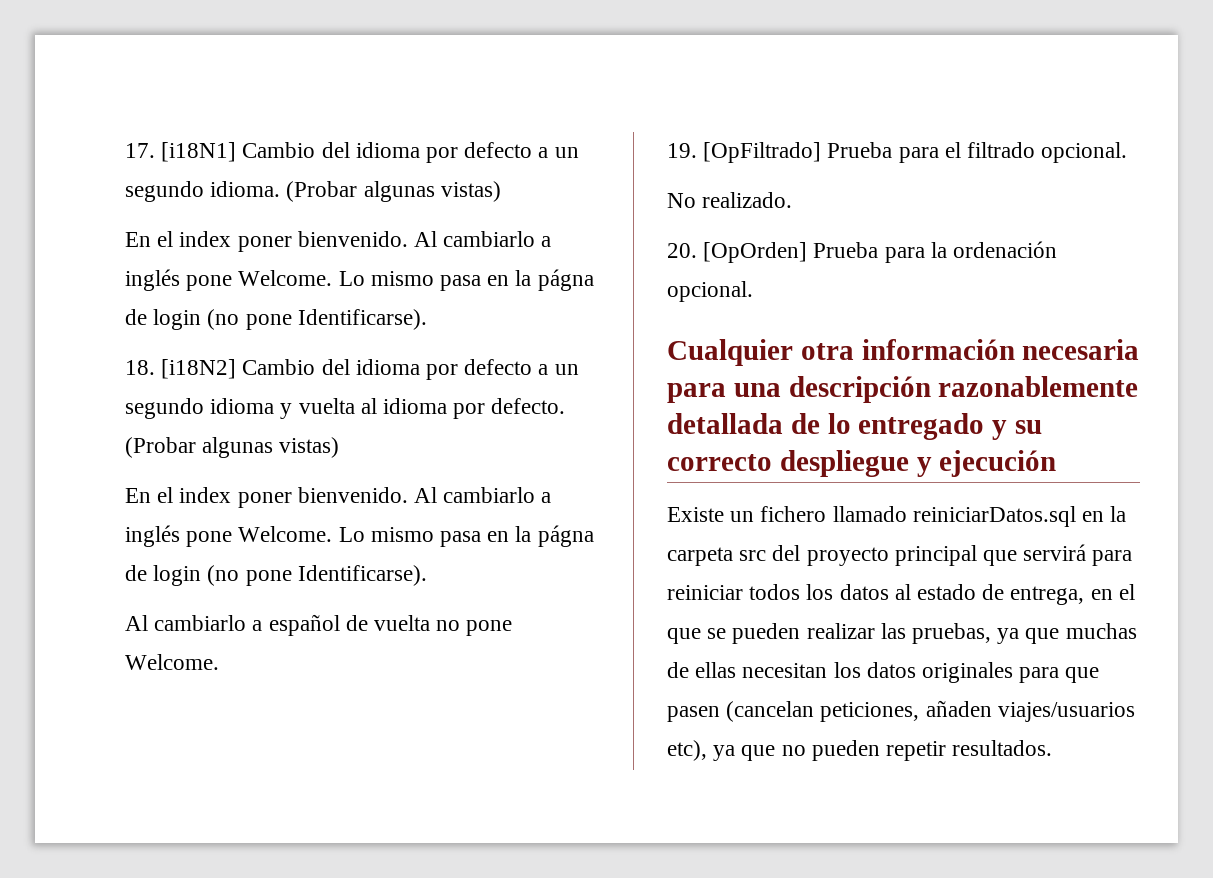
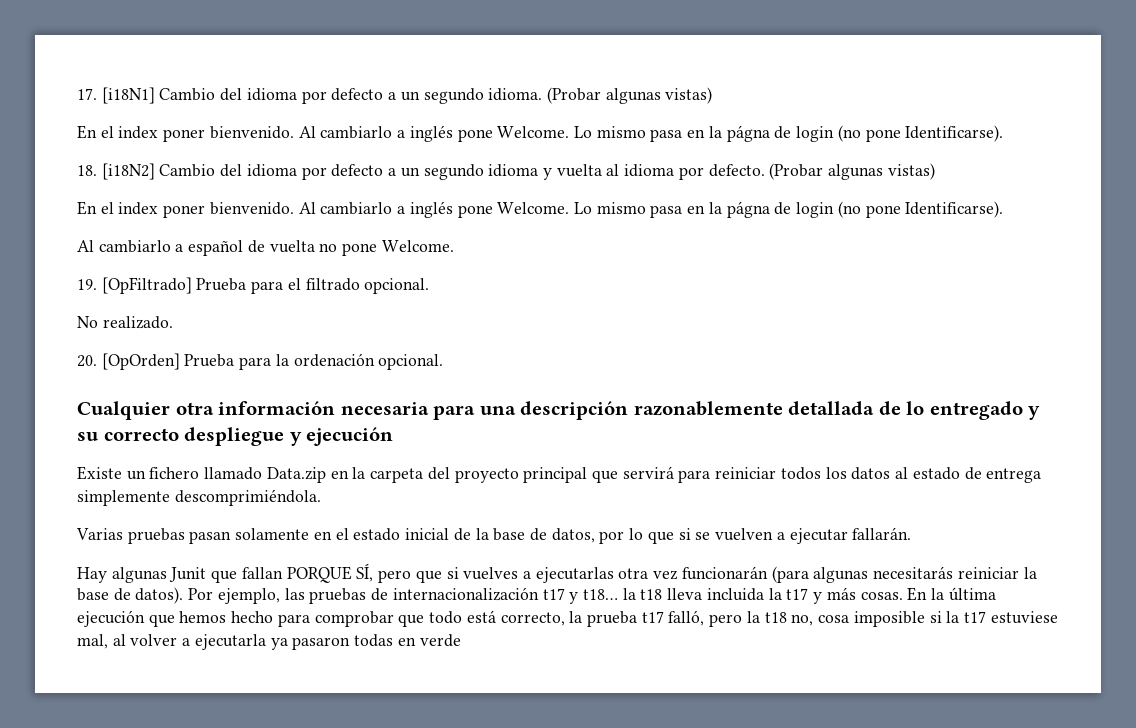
[912,506,1076,527] reiniciarDatos.sql -> [266,467,326,483] Data.zip
[739,550,767,561] src -> (424, 475) none
[1010,584,1135,605] [667,623,1137,644] [667,662,1100,683] [667,700,1135,722] [667,740,1053,761] entrega, en el que se pueden realizar las pruebas, ya que muchas de ellas necesitan los datos originales para que pasen (cancelan peticiones, añaden viajes/usuarios etc), ya que no pueden repetir resultados. -> [986,468,1042,483] [77,489,321,506] [76,527,912,544] [77,563,1037,583] [77,587,996,604] [77,610,1058,627] [77,634,461,650] entrega simplemente descomprimiéndola. // Varias pruebas pasan solamente en el estado inicial de la base de datos, por lo que si se vuelven a ejecutar fallarán. // Hay algunas Junit que fallan PORQUE SÍ, pero que si vuelves a ejecutarlas otra vez funcionarán (para algunas necesitarás reiniciar la base de datos). Por ejemplo, las pruebas de internacionalización t17 y t18… la t18 lleva incluida la t17 y más cosas. En la última ejecución que hemos hecho para comprobar que todo está correcto, la prueba t17 falló, pero la t18 no, cosa imposible si la t17 estuviese mal, al volver a ejecutarla ya pasaron todas en verde

